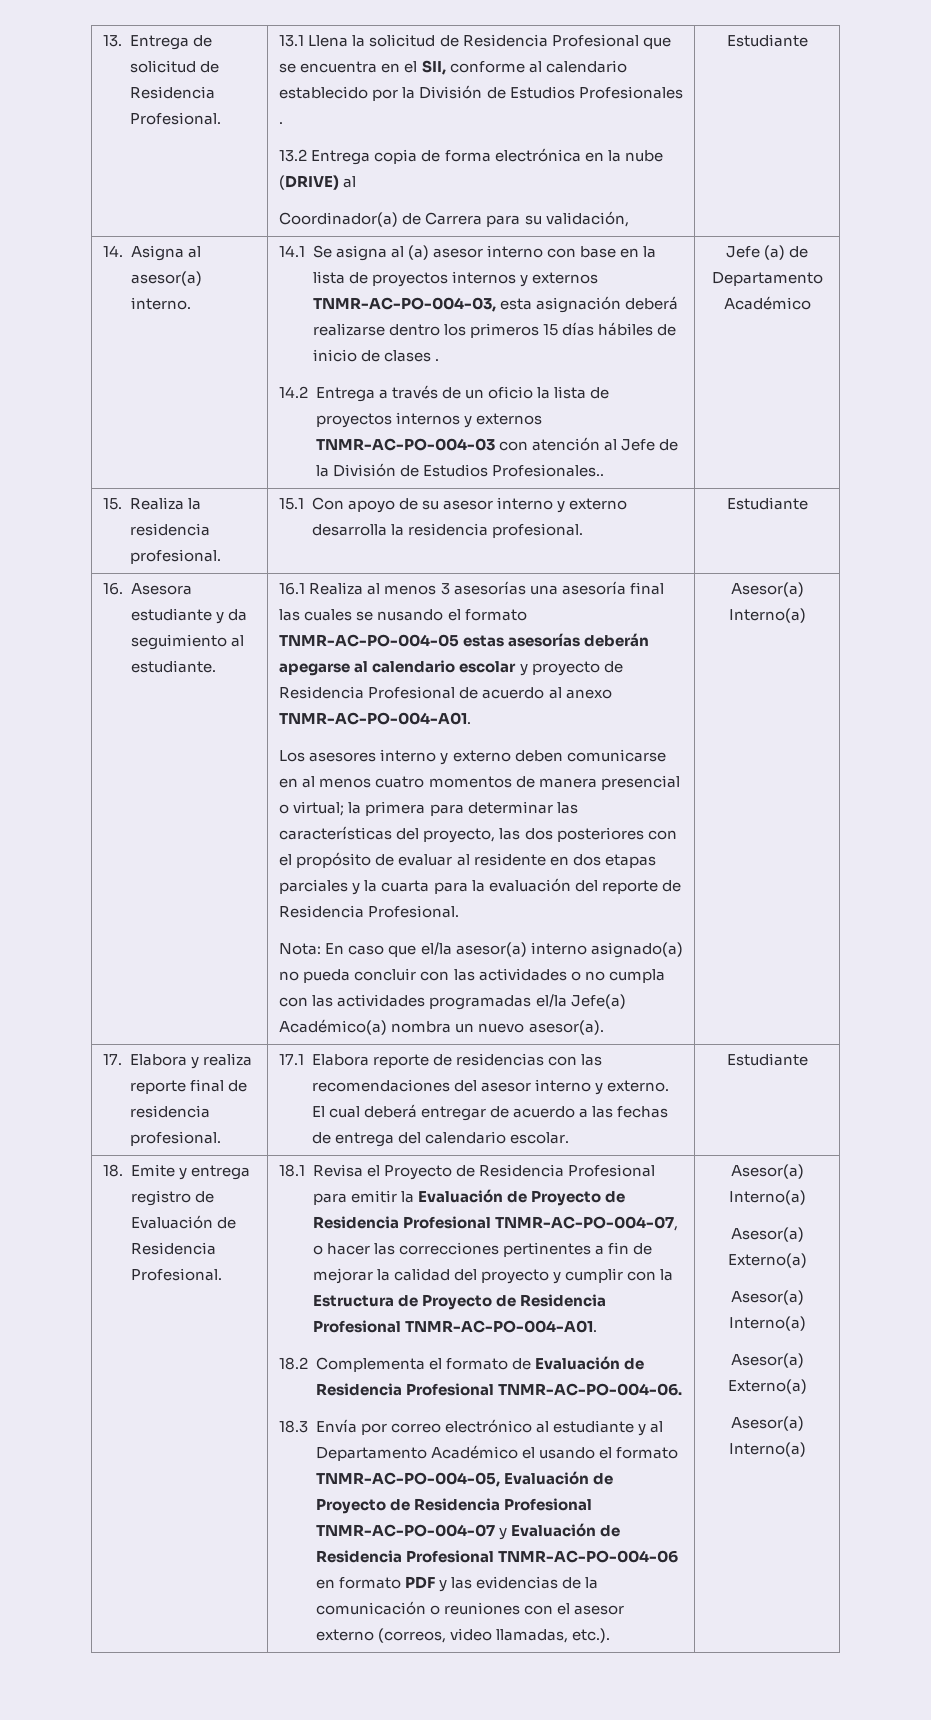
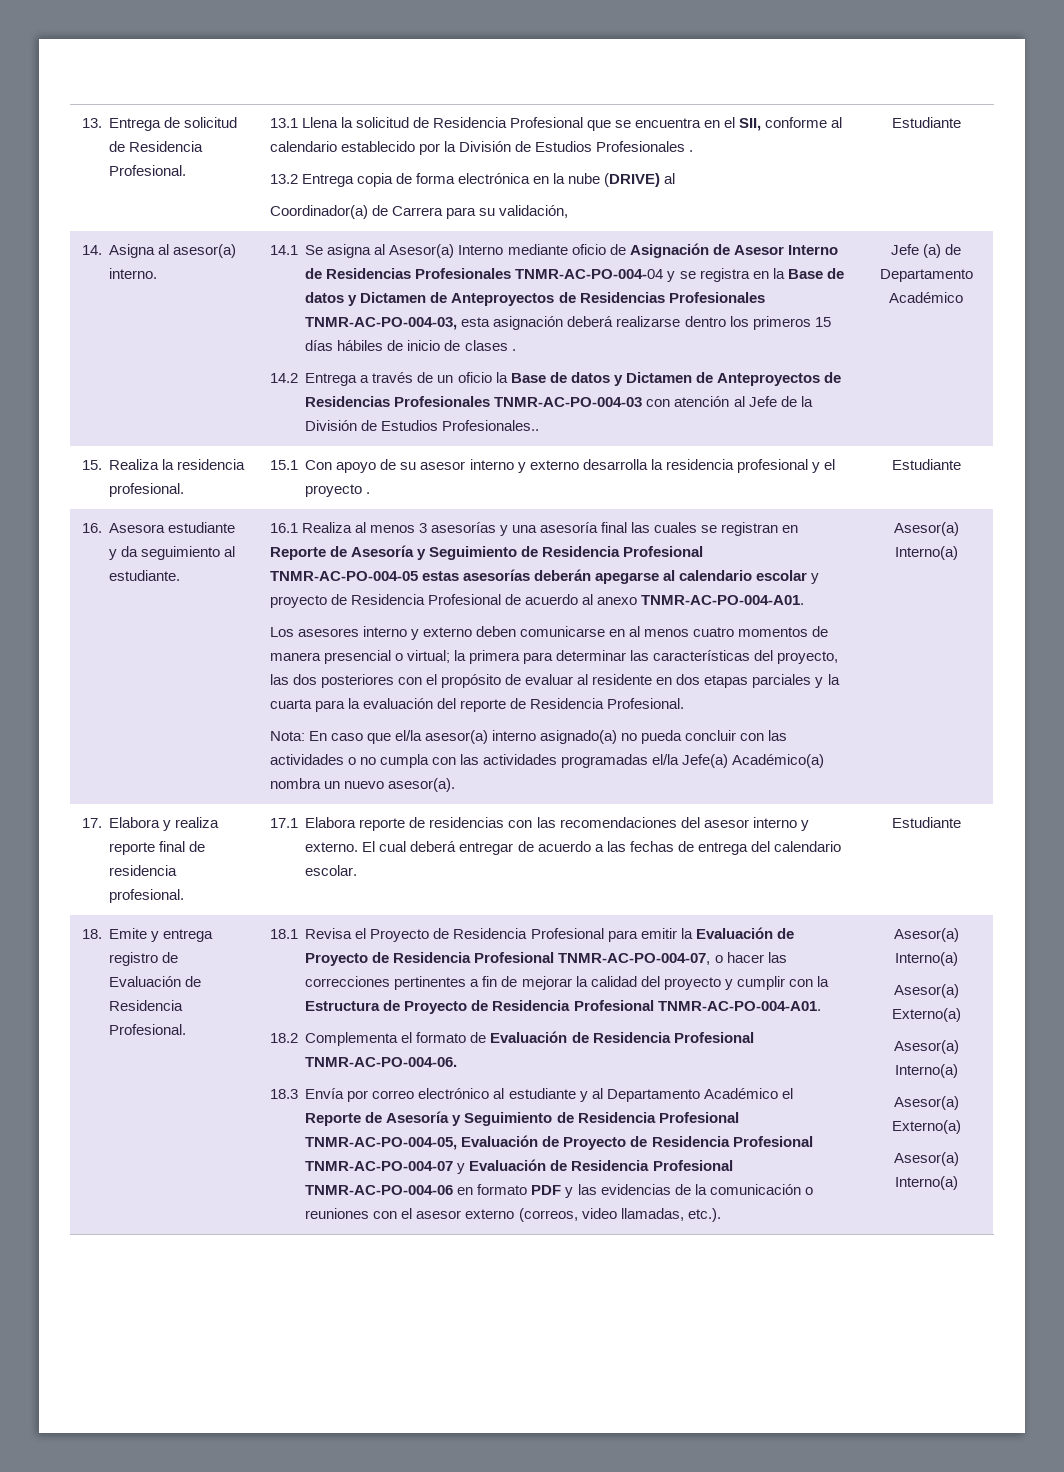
[407,245,657,260] [312,271,599,287] (a) asesor interno con base en la lista de proyectos internos y externos -> [389,243,838,258] [305,268,844,282] [305,292,765,306] Asesor(a) Interno mediante oficio de Asignación de Asesor Interno de Residencias Profesionales TNMR-AC-PO-004-04 y se registra en la Base de datos y Dictamen de Anteproyectos de Residencias Profesionales
[554,386,610,399] [315,412,542,428] lista de proyectos internos y externos -> [510,372,841,386] [305,396,491,407] Base de datos y Dictamen de Anteproyectos de Residencias Profesionales
[491,523,583,538] profesional. -> [736,459,835,473] [305,484,371,497] profesional y el proyecto .
(526, 588) none -> [500,525,509,536] y
[377,609,527,621] nusando el formato -> [721,522,799,536] [269,545,704,560] registran en Reporte de Asesoría y Seguimiento de Residencia Profesional
[538,1447,679,1459] usando el formato -> [305,1111,739,1126] Reporte de Asesoría y Seguimiento de Residencia Profesional

